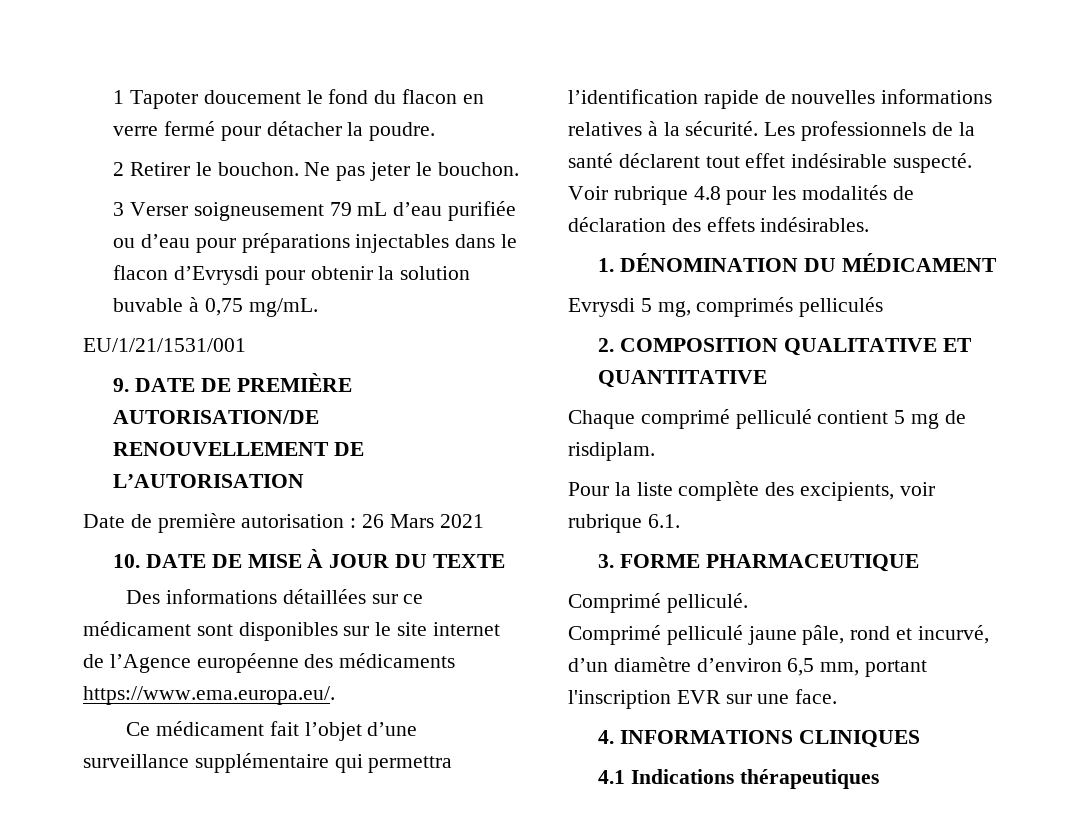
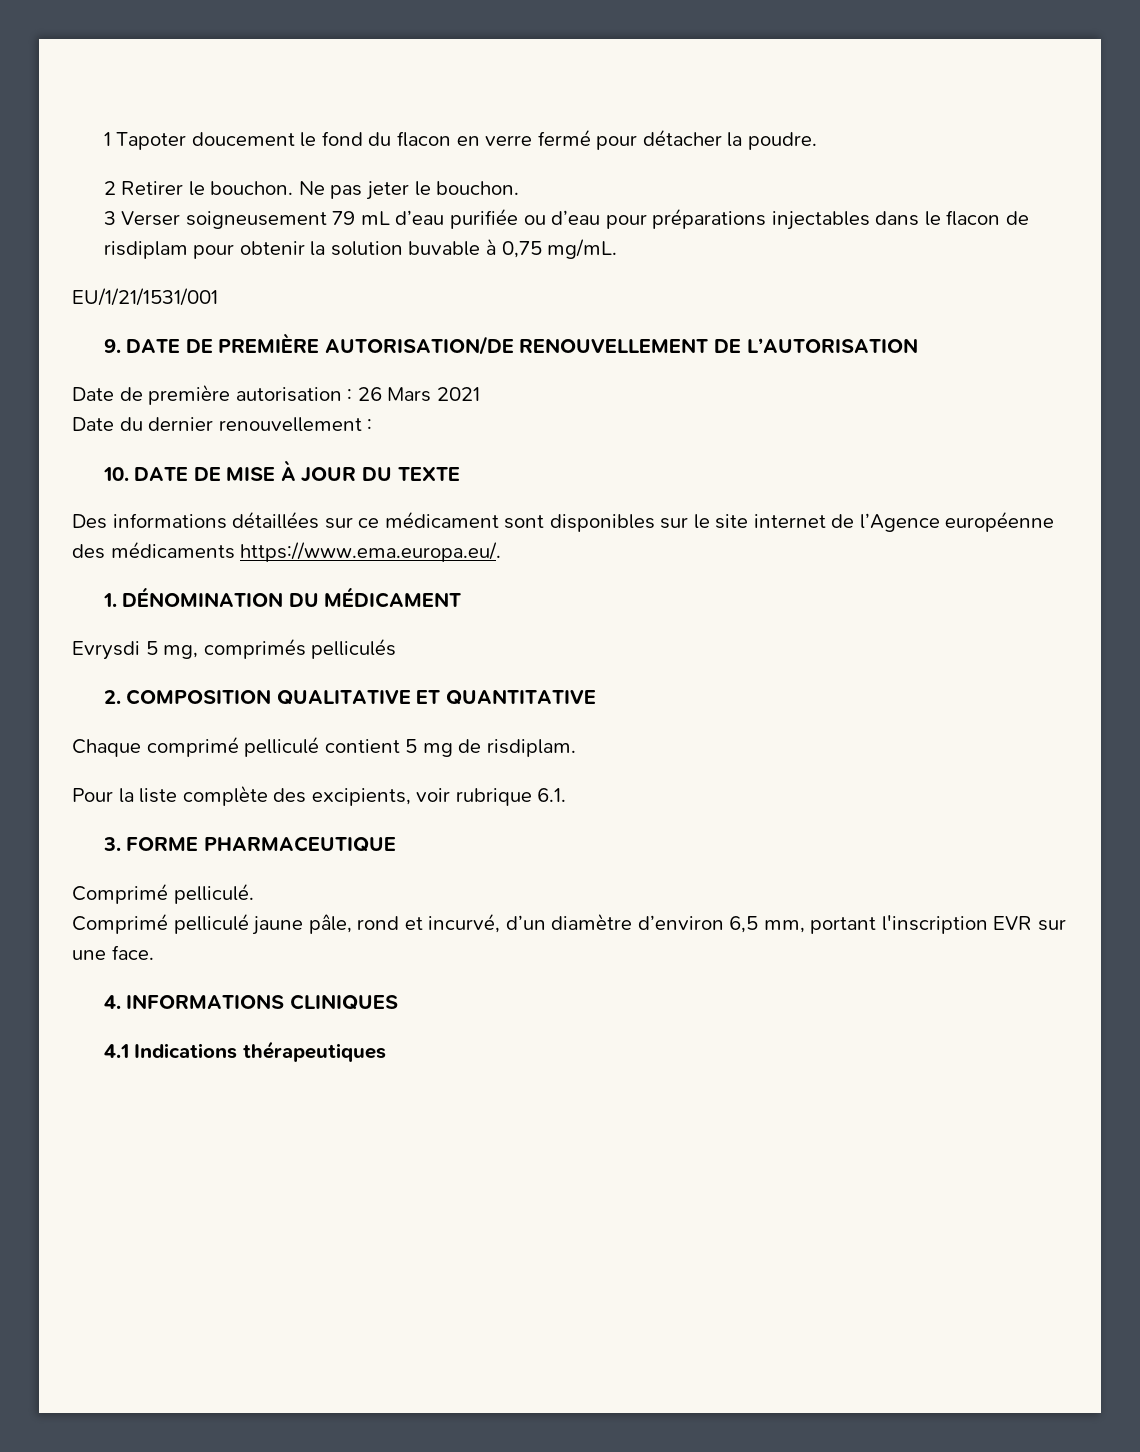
[173,266,259,285] d’Evrysdi -> [1005,211,1029,225] [103,241,188,259] de risdiplam
(484, 521) none -> [72,417,373,432] // Date du dernier renouvellement :
[126,721,418,741] [83,753,453,773] [568,89,993,109] [568,121,975,141] [568,153,973,173] [568,185,914,205] [568,217,870,232] // Ce médicament fait l’objet d’une surveillance supplémentaire qui permettra l’identification rapide de nouvelles informations relatives à la sécurité. Les professionnels de la santé déclarent tout effet indésirable suspecté. Voir rubrique 4.8 pour les modalités de déclaration des effets indésirables. -> (502, 552) none

